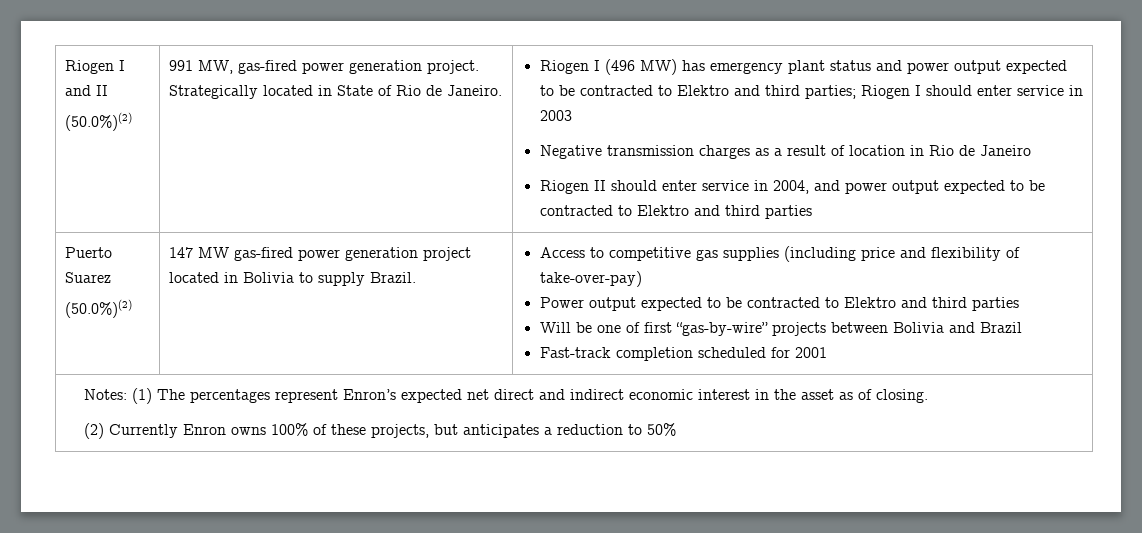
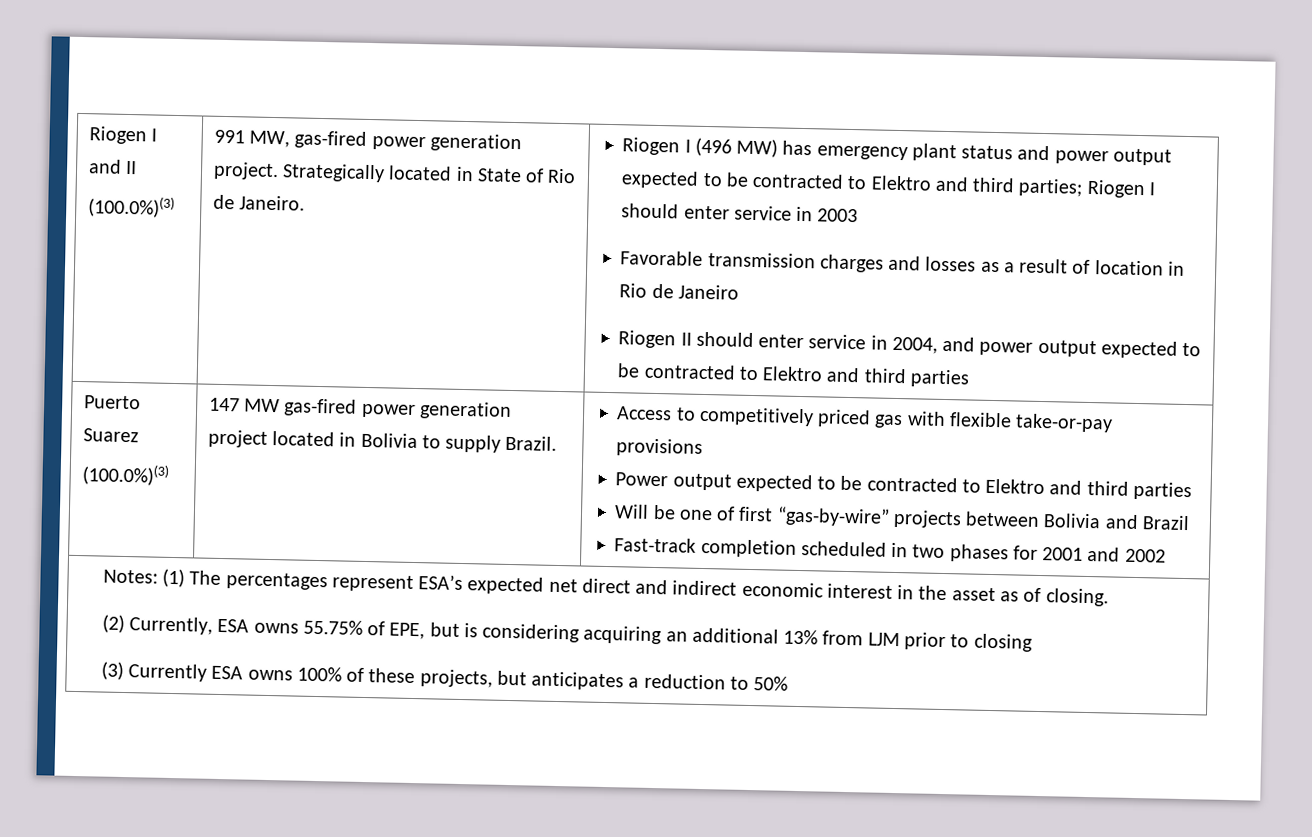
[64,112,132,131] (50.0%)(2) -> [87,195,175,218] (100.0%)(3)
[539,145,602,159] Negative -> [620,250,704,266] Favorable
(750, 152) none -> [888,255,977,272] and losses
[64,299,132,318] (50.0%)(2) -> [81,463,169,486] (100.0%)(3)
[608,246,1020,262] [539,271,642,287] competitive gas supplies (including price and flexibility of take-over-pay) -> [698,406,1114,433] [616,438,704,457] competitively priced gas with flexible take-or-pay provisions
(766, 352) none -> [891,542,1009,563] in two phases
(827, 352) none -> [1087,546,1166,563] and 2002
[342,389,396,400] Enron’s -> [418,574,464,591] ESA’s
[108,424,226,438] Currently Enron -> [129,616,1033,652] [100,661,244,682] Currently, ESA owns 55.75% of EPE, but is considering acquiring an additional 13% from LJM prior to closing // (3) Currently ESA

